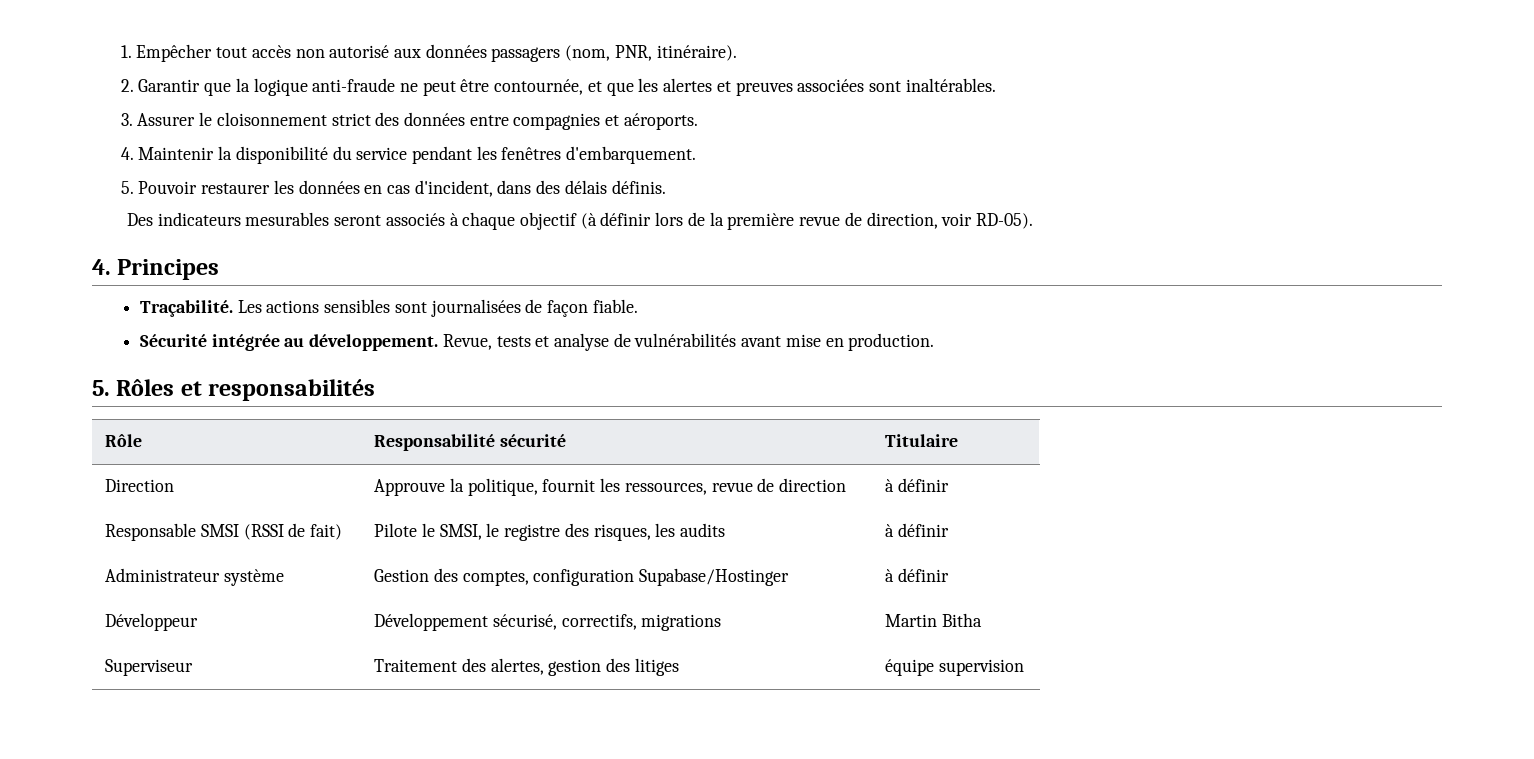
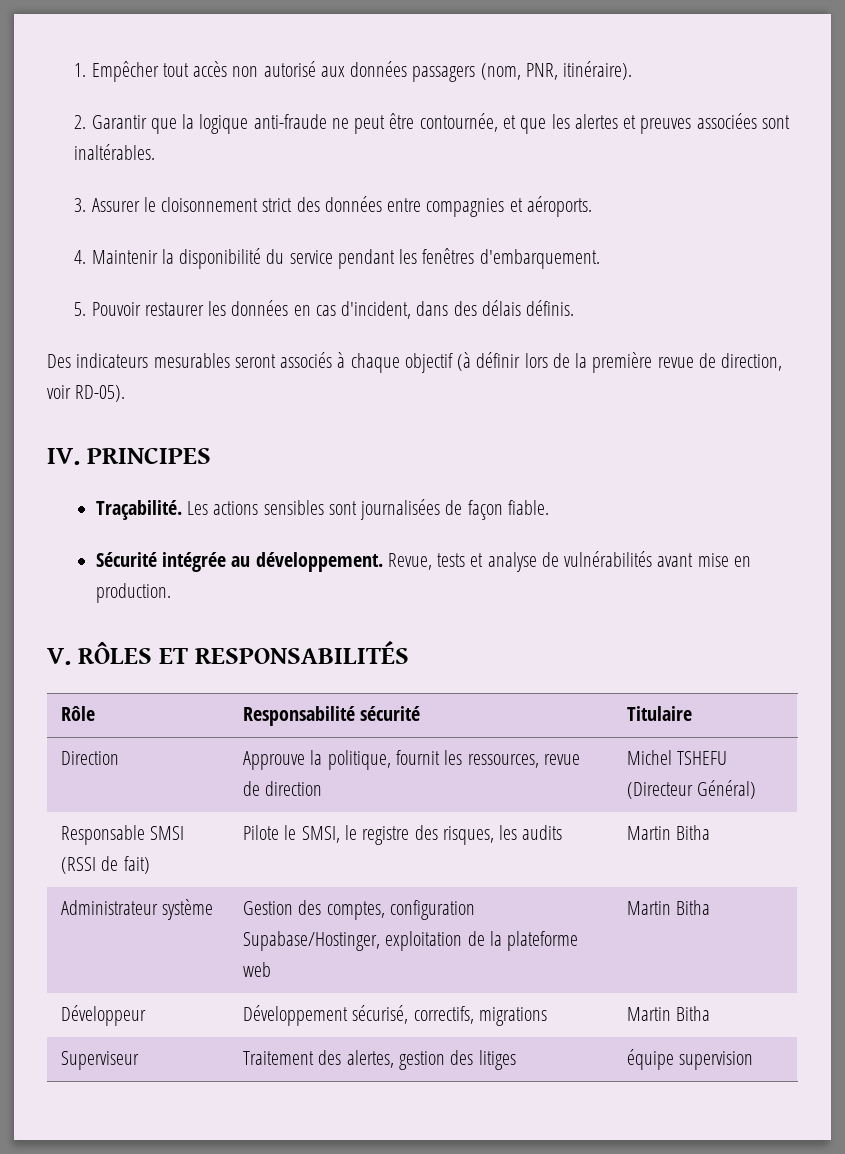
[92,259,220,280] 4. Principes -> [47,447,212,465] IV. PRINCIPES
[92,379,376,401] 5. Rôles et responsabilités -> [47,640,410,665] V. RÔLES ET RESPONSABILITÉS
[885,478,949,492] à définir -> [627,750,728,765] [627,780,757,799] Michel TSHEFU (Directeur Général)
[885,523,949,537] à définir -> [627,825,711,840] Martin Bitha
[639,568,790,586] [885,568,949,582] Supabase/Hostinger | à définir -> [243,931,579,951] [243,962,272,977] [627,900,711,915] Supabase/Hostinger, exploitation de la plateforme web | Martin Bitha

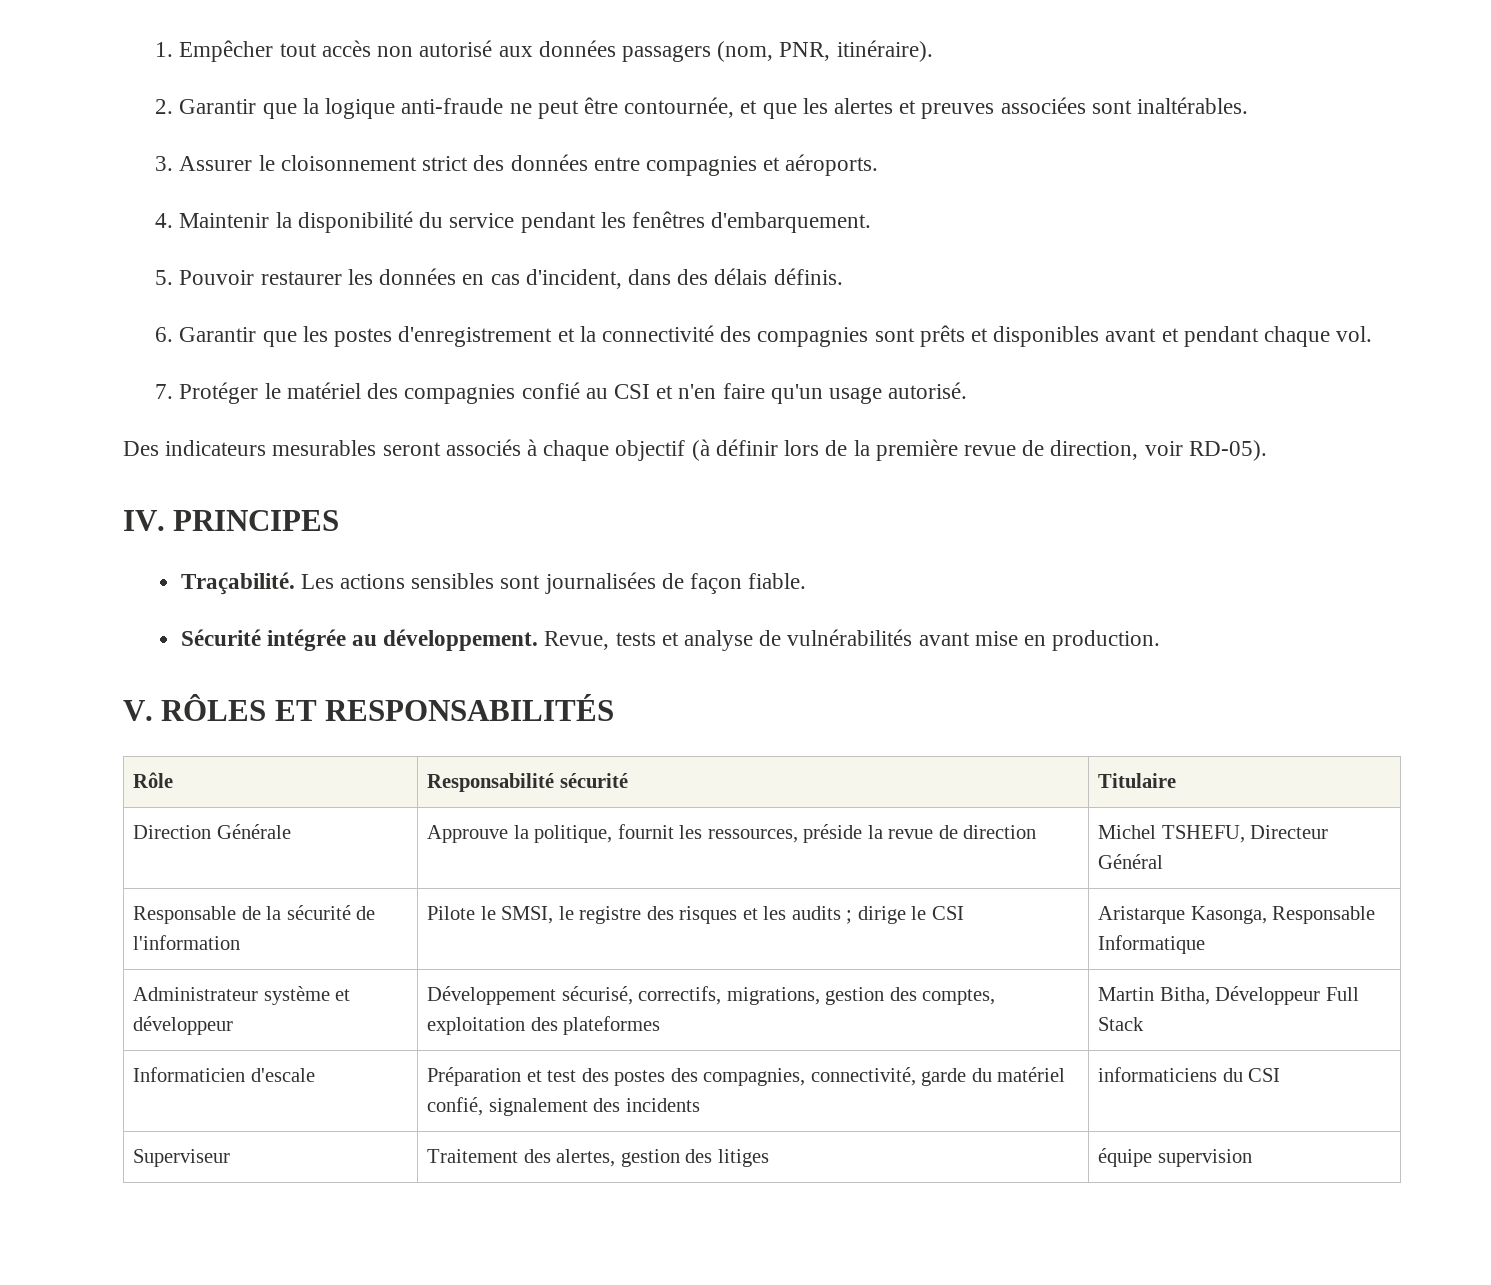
(575, 308) none -> [155,325,1373,347] [155,382,968,404] // 6. Garantir que les postes d'enregistrement et la connectivité des compagnies sont prêts et disponibles avant et pendant chaque vol. // 7. Protéger le matériel des compagnies confié au CSI et n'en faire qu'un usage autorisé.
(120, 758) none -> [216,824,291,839] Générale
(539, 761) none -> [803,824,883,843] préside la
[677,751,728,765] [627,780,757,799] [61,825,185,845] [61,856,150,874] TSHEFU (Directeur Général) // Responsable SMSI (RSSI de fait) -> [1161,825,1329,843] [1097,854,1163,869] [132,905,376,924] [132,935,240,950] TSHEFU, Directeur Général // Responsable de la sécurité de l'information
[442,826,494,845] risques, -> [679,906,758,924] risques et
[627,825,711,840] [61,899,214,920] [243,900,476,920] [243,931,579,951] [243,962,272,977] [627,900,711,915] [61,1005,147,1026] [243,1005,548,1026] [627,1006,711,1021] | Martin Bitha // Administrateur système | Gestion des comptes, configuration Supabase/Hostinger, exploitation de la plateforme web | Martin Bitha // Développeur | Développement sécurisé, correctifs, migrations | Martin Bitha -> [846,906,964,924] [1097,906,1376,924] [1097,935,1205,954] [132,986,351,1005] [132,1016,233,1035] [426,986,996,1005] [426,1016,661,1035] [1097,986,1359,1005] [1097,1017,1144,1031] [132,1067,315,1082] [426,1067,1066,1086] [426,1097,700,1116] [1097,1067,1281,1082] ; dirige le CSI | Aristarque Kasonga, Responsable Informatique // Administrateur système et développeur | Développement sécurisé, correctifs, migrations, gestion des comptes, exploitation des plateformes | Martin Bitha, Développeur Full Stack // Informaticien d'escale | Préparation et test des postes des compagnies, connectivité, garde du matériel confié, signalement des incidents | informaticiens du CSI

